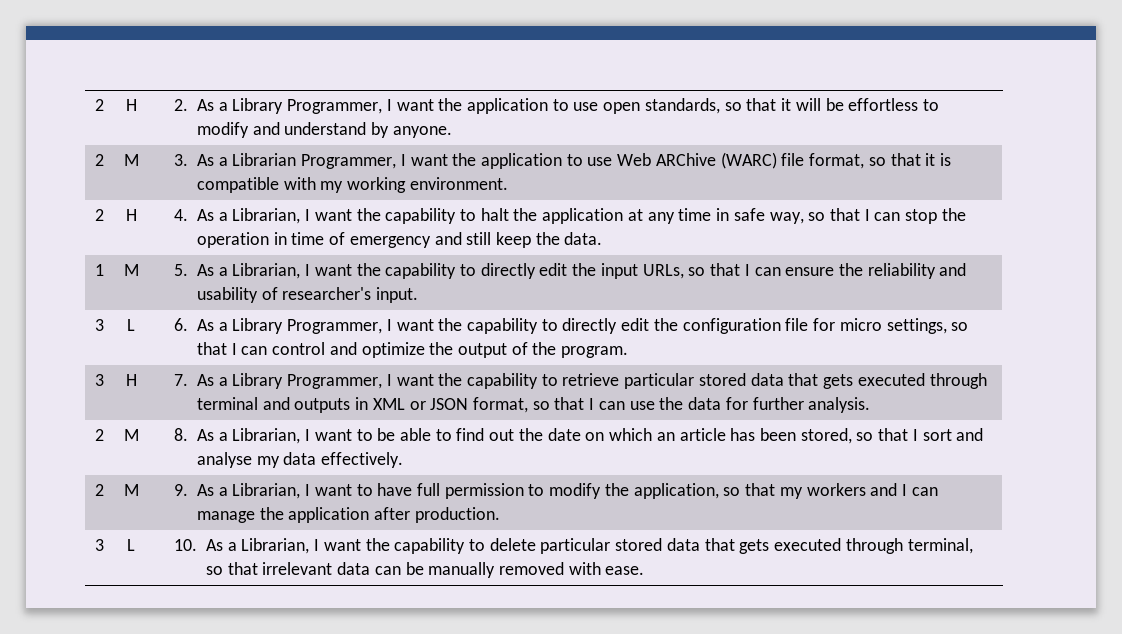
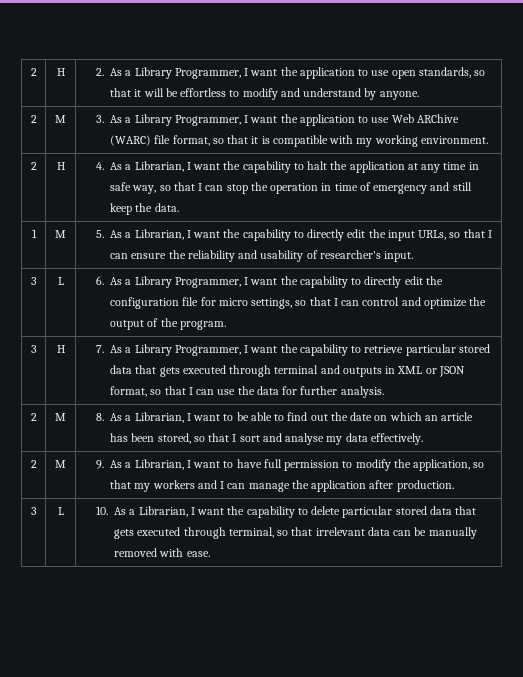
[232,153,297,166] Librarian -> [134,114,172,126] Library

